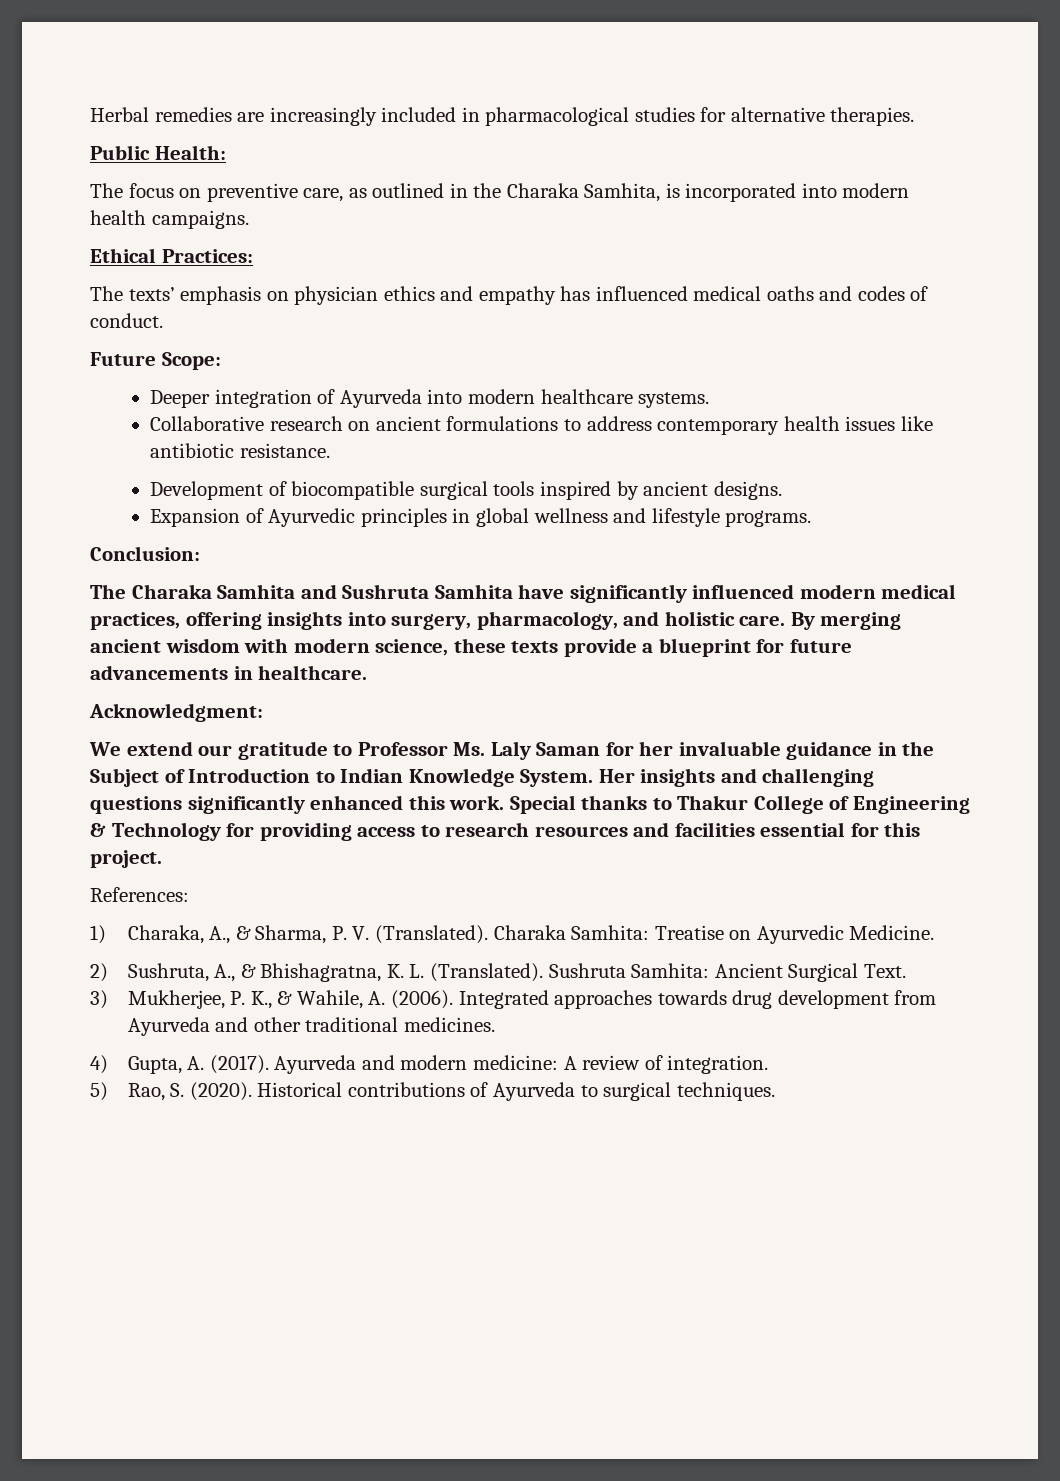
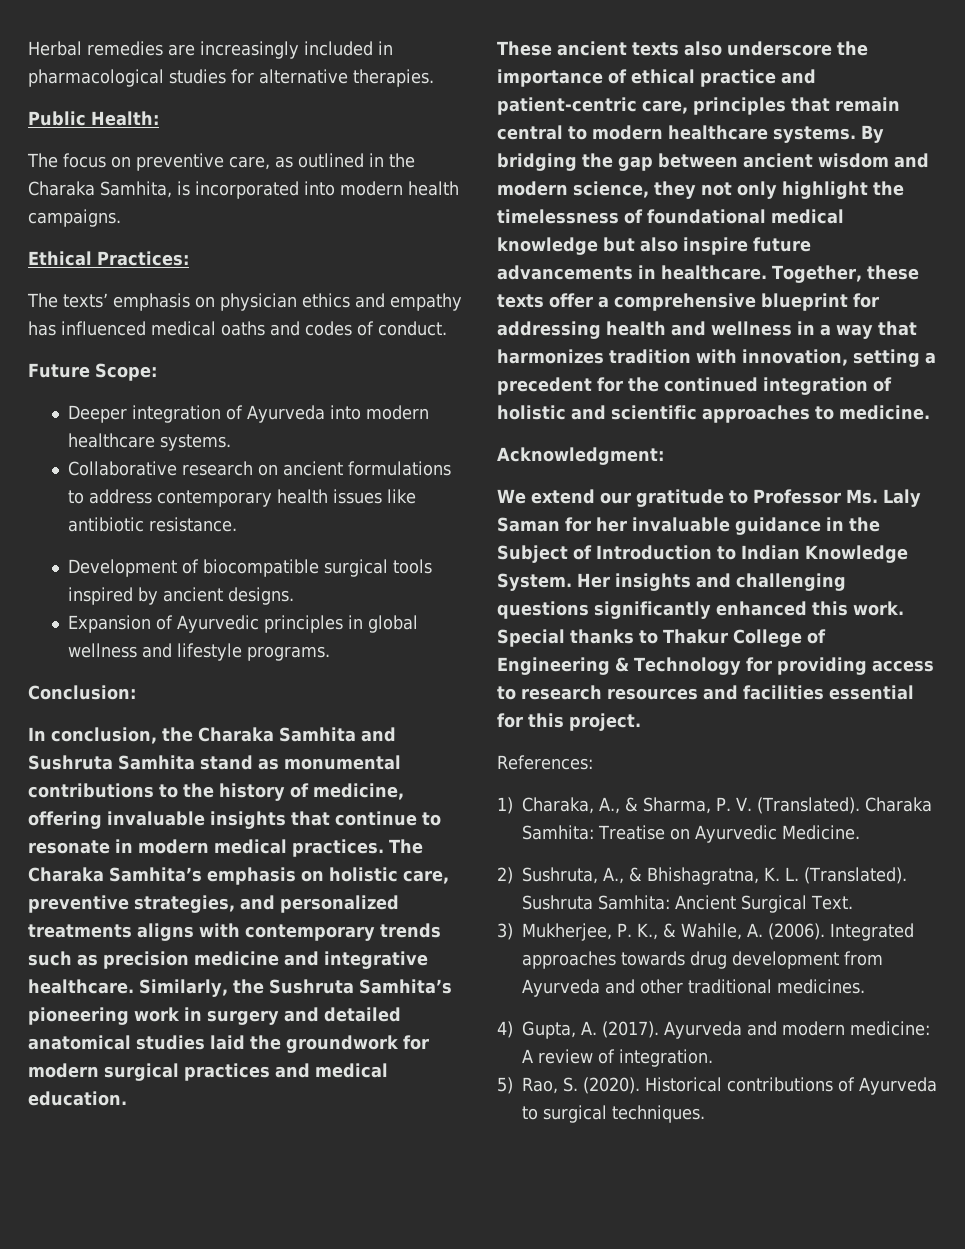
[90,584,126,599] The -> [28,727,193,744] In conclusion, the
[518,584,957,603] [90,611,902,630] have significantly influenced modern medical practices, offering insights into surgery, pharmacology, and holistic care. By merging -> [200,755,401,770] [28,783,404,801] [28,811,441,829] [28,839,423,857] [28,867,449,885] [28,895,399,913] [28,923,441,941] [28,951,428,969] [28,979,452,997] [28,1007,401,1025] [28,1035,429,1053] [28,1063,388,1081] [28,1091,127,1106] [497,41,868,56] [497,69,816,87] [497,97,900,115] [497,125,884,143] [497,153,738,171] stand as monumental contributions to the history of medicine, offering invaluable insights that continue to resonate in modern medical practices. The Charaka Samhita’s emphasis on holistic care, preventive strategies, and personalized treatments aligns with contemporary trends such as precision medicine and integrative healthcare. Similarly, the Sushruta Samhita’s pioneering work in surgery and detailed anatomical studies laid the groundwork for modern surgical practices and medical education. // These ancient texts also underscore the importance of ethical practice and patient-centric care, principles that remain central to modern healthcare systems. By bridging the gap between
[244,638,289,653] with -> [894,153,929,168] and
[453,638,852,657] [90,665,368,680] these texts provide a blueprint for future advancements in healthcare. -> [654,181,904,199] [497,209,844,224] [497,237,811,255] [497,265,919,283] [497,293,879,311] [497,321,917,339] [497,349,936,367] [497,377,892,395] [497,405,930,423] they not only highlight the timelessness of foundational medical knowledge but also inspire future advancements in healthcare. Together, these texts offer a comprehensive blueprint for addressing health and wellness in a way that harmonizes tradition with innovation, setting a precedent for the continued integration of holistic and scientific approaches to medicine.

